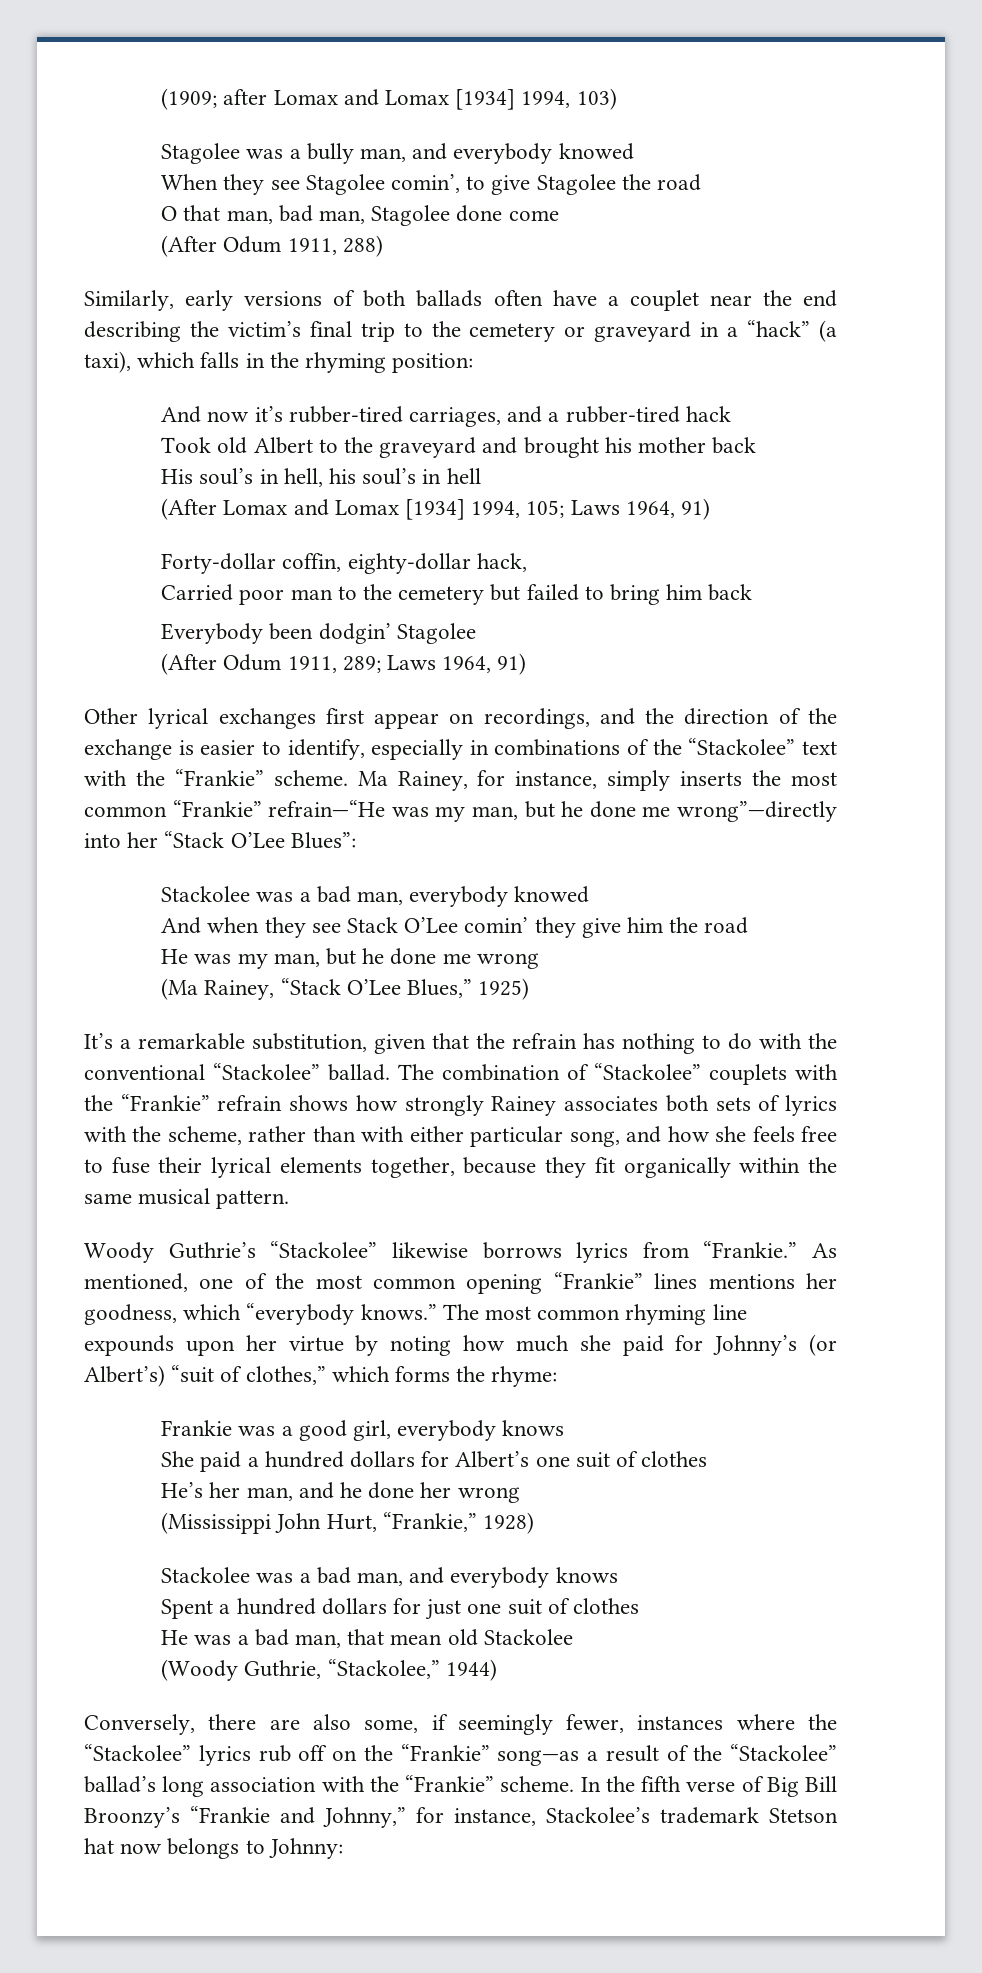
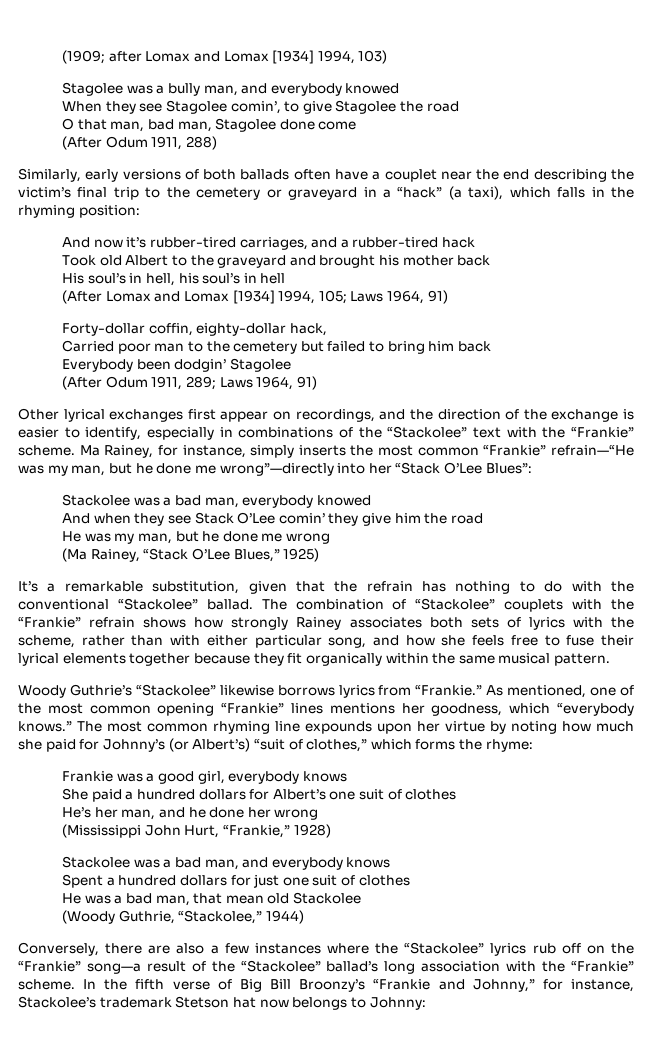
[370,1157,455,1178] together, -> [129,653,191,666] together
[364,1714,625,1735] some, if seemingly fewer, -> [210,943,249,954] a few
[497,1750,598,1766] song—as a -> [86,963,141,974] song—a

